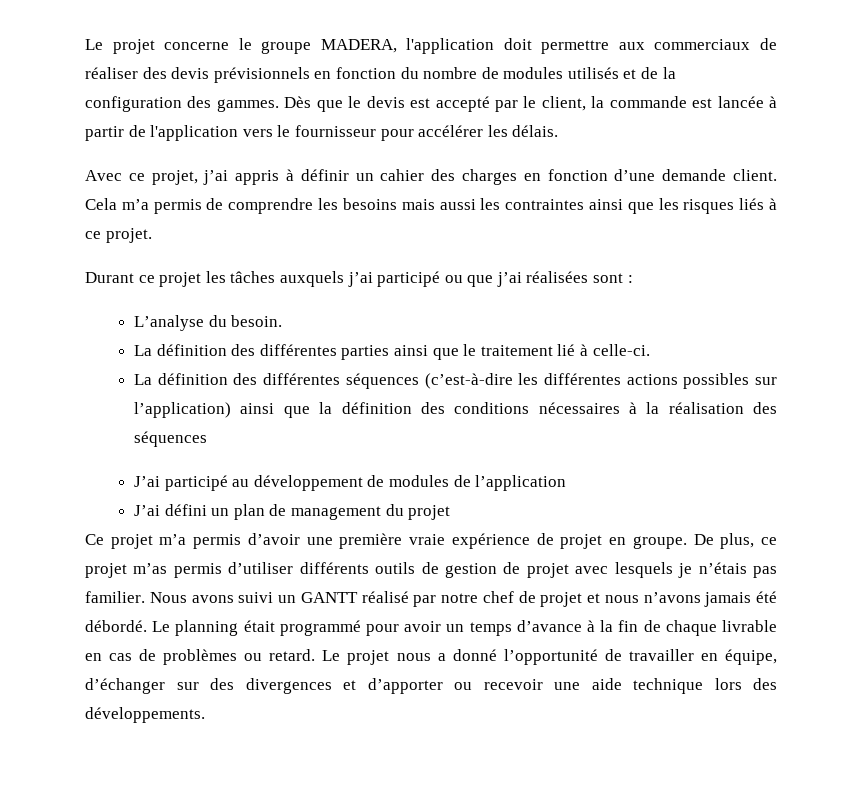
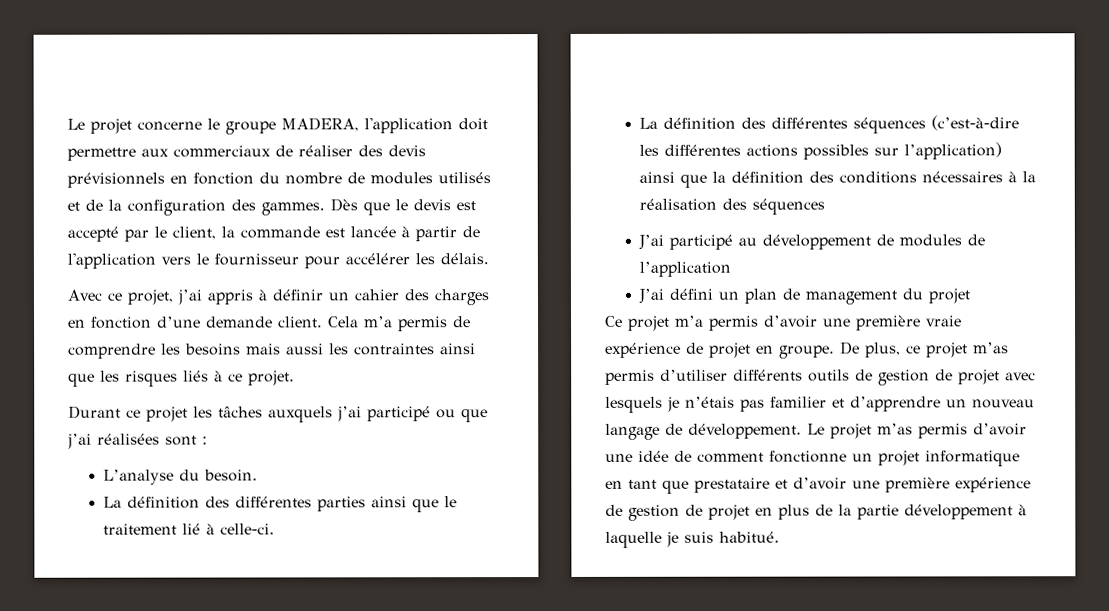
[85,591,777,607] [85,620,778,636] [85,649,778,665] [85,678,777,694] [85,707,205,723] familier. Nous avons suivi un GANTT réalisé par notre chef de projet et nous n’avons jamais été débordé. Le planning était programmé pour avoir un temps d’avance à la fin de chaque livrable en cas de problèmes ou retard. Le projet nous a donné l’opportunité de travailler en équipe, d’échanger sur des divergences et d’apporter ou recevoir une aide technique lors des développements. -> [770,396,1035,412] [605,423,1027,440] [605,450,1020,467] [605,477,1031,494] [605,504,1027,521] [605,531,780,548] familier et d’apprendre un nouveau langage de développement. Le projet m’as permis d’avoir une idée de comment fonctionne un projet informatique en tant que prestataire et d’avoir une première expérience de gestion de projet en plus de la partie développement à laquelle je suis habitué.

